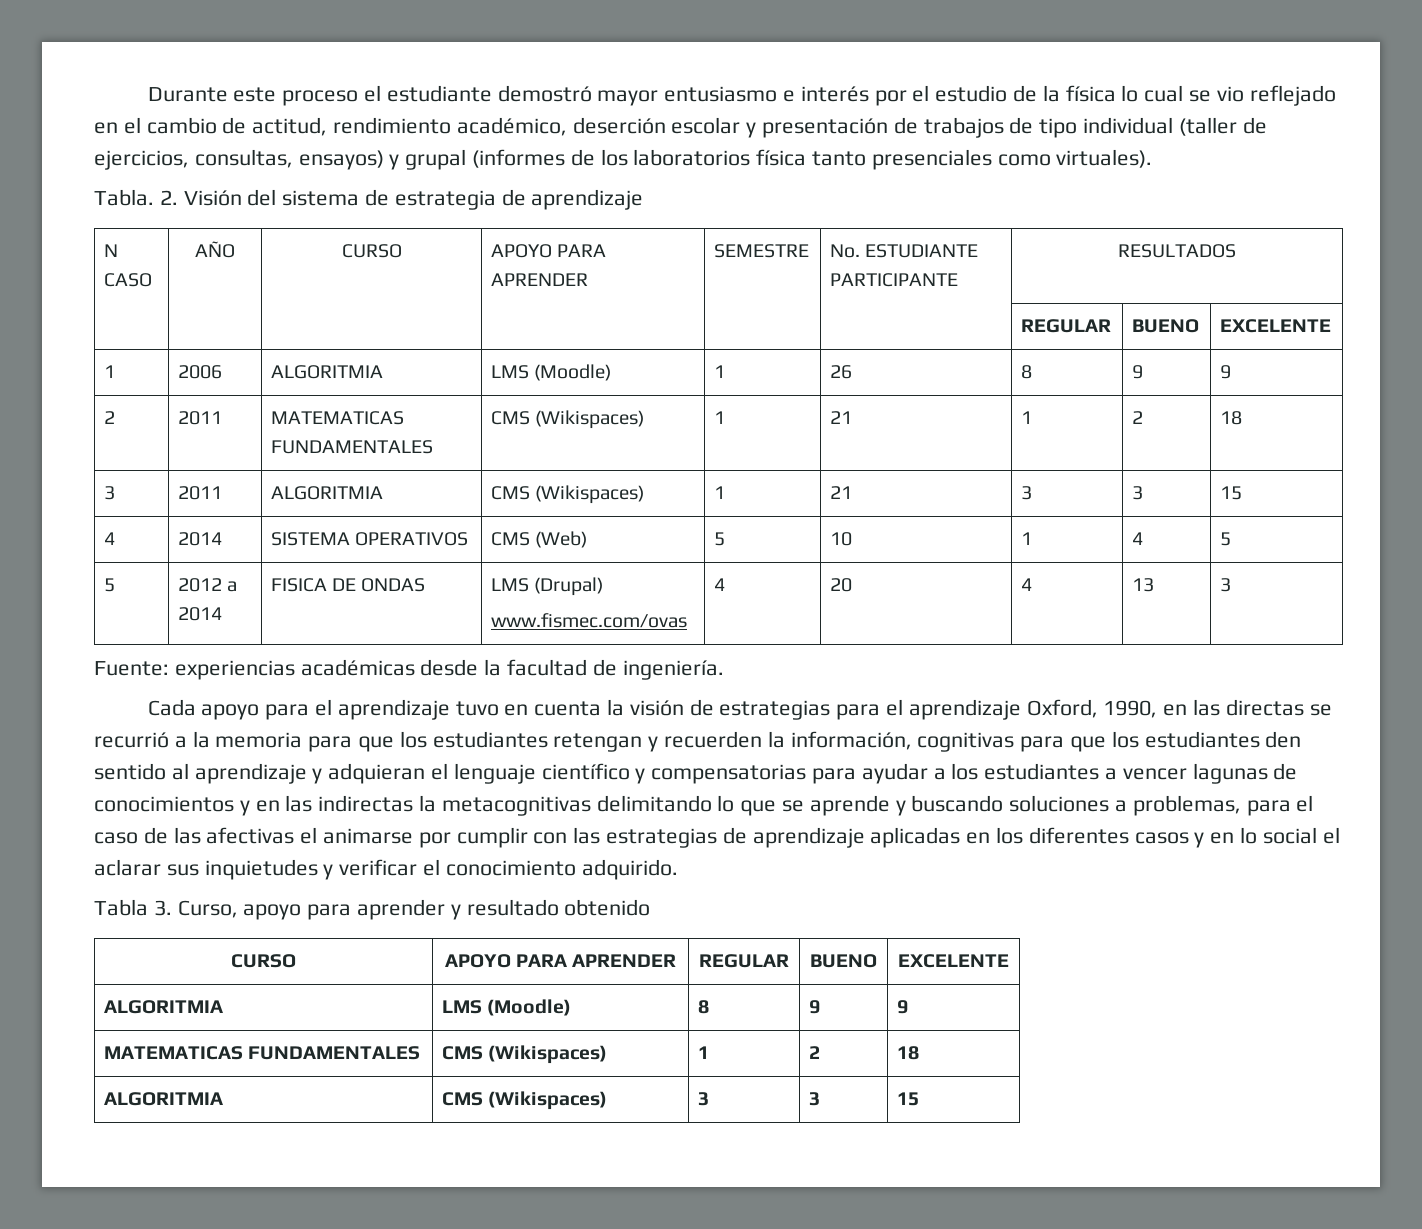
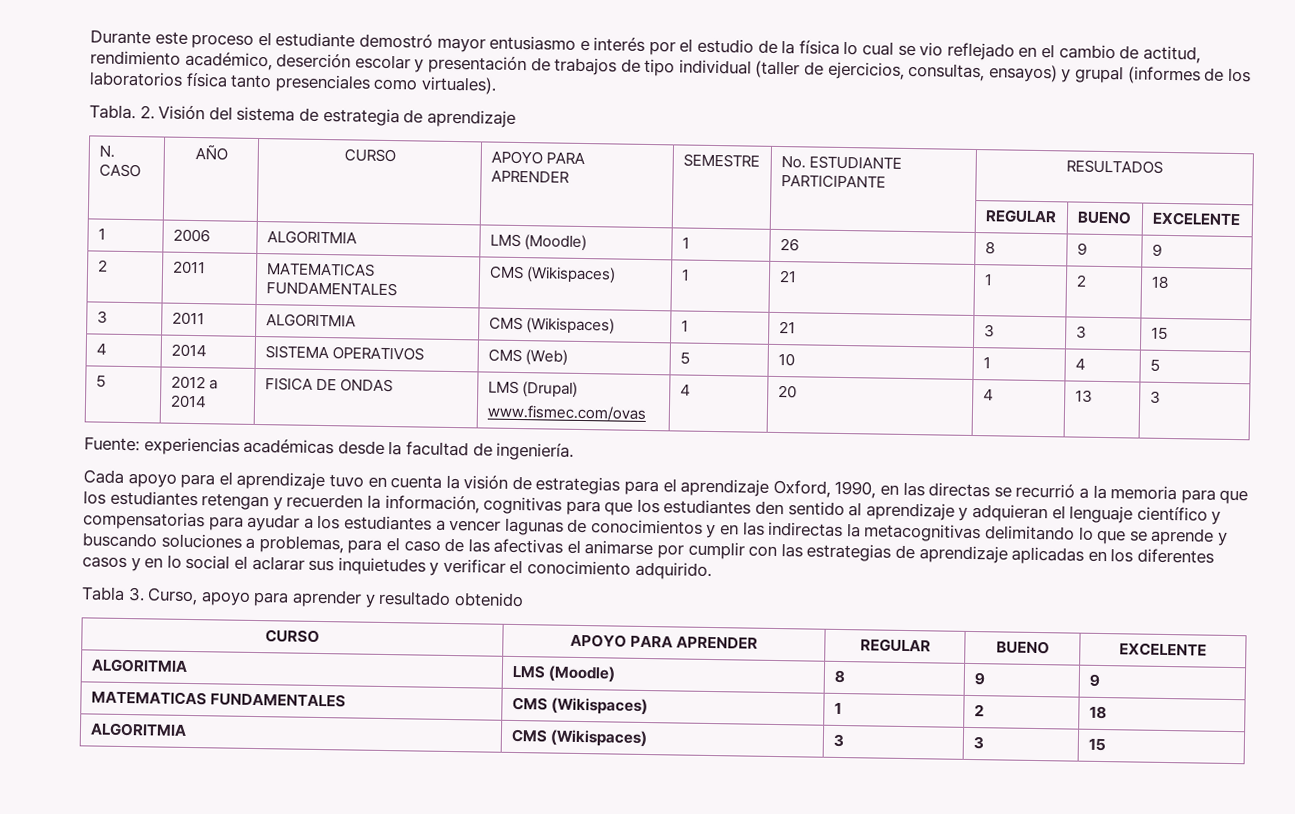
[103,244,118,257] N -> [98,145,115,158] N.

